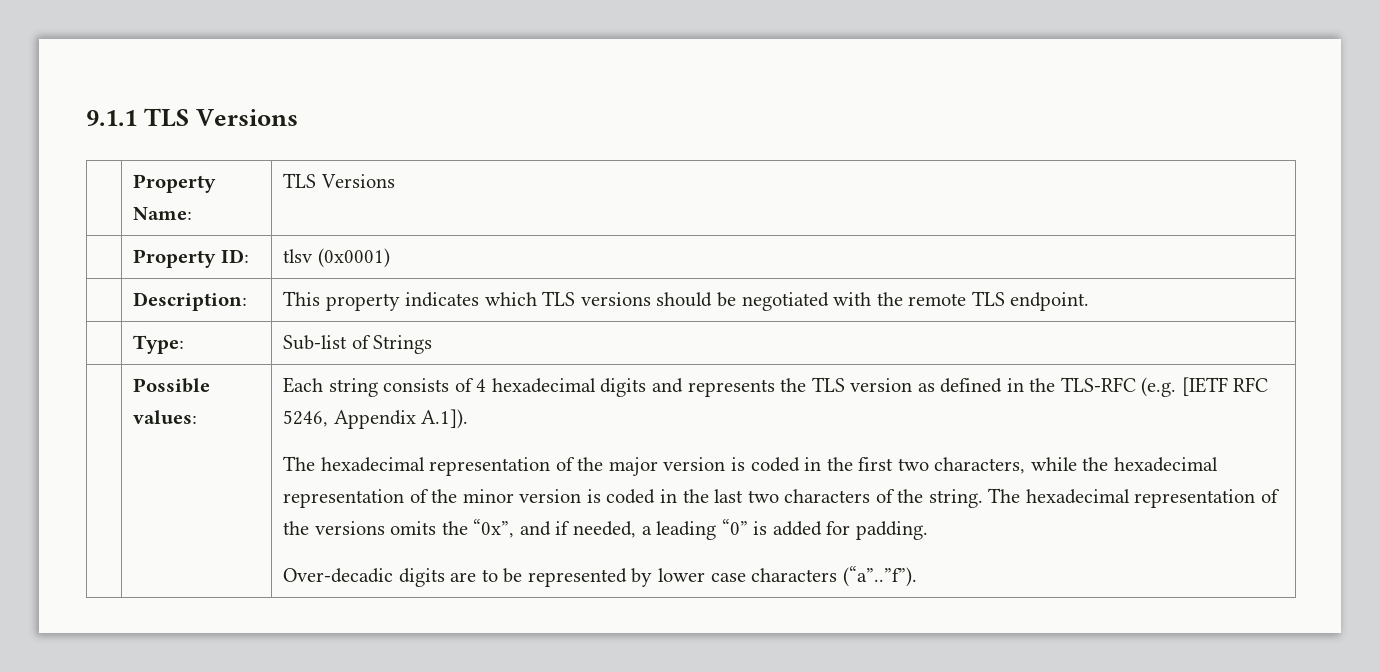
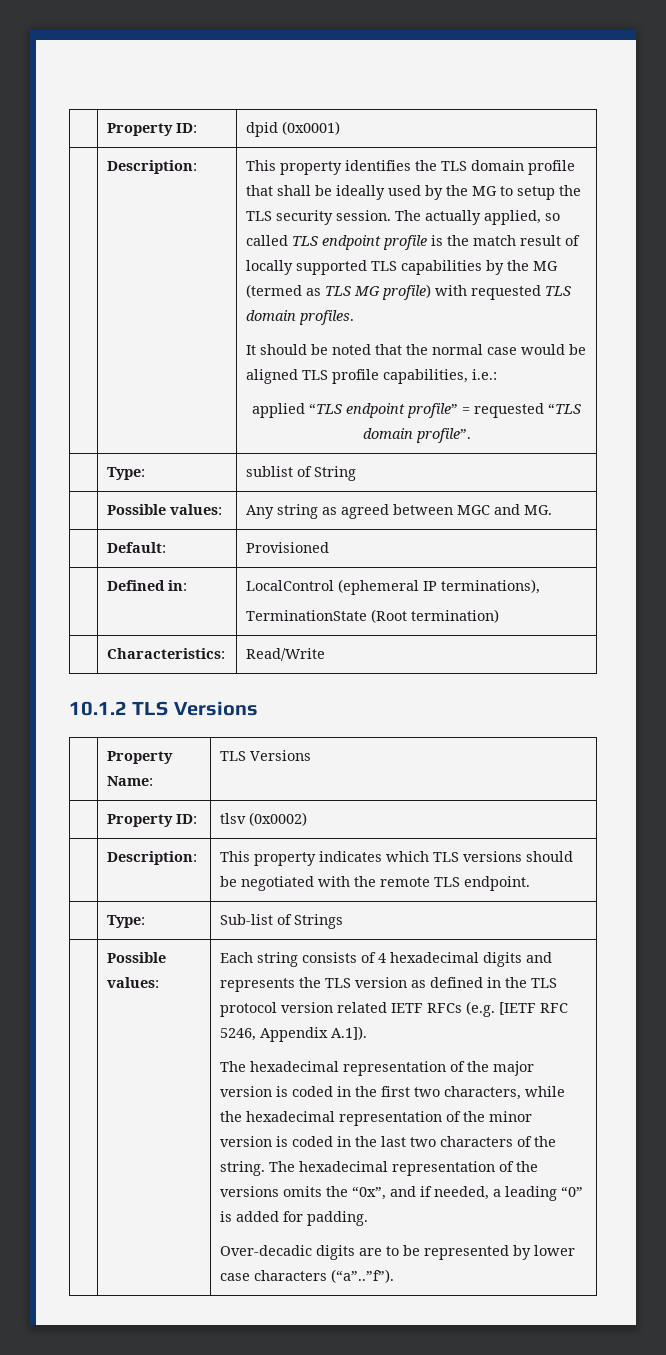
[86,110,137,126] 9.1.1 -> [107,123,198,136] [246,121,341,137] [107,160,198,174] [246,160,576,175] [246,185,582,200] [246,210,561,225] [246,235,581,250] [246,260,559,275] [246,284,573,300] [246,310,355,325] [246,344,587,355] [246,369,498,384] [252,403,582,418] [362,428,471,443] [107,467,146,480] [246,466,357,481] [107,504,223,515] [246,504,553,519] [107,542,167,553] [246,542,330,553] [107,580,188,591] [246,579,541,595] [246,609,500,623] [107,648,226,659] [246,648,326,661] [69,701,127,716] | Property ID: | dpid (0x0001) // | Description: | This property identifies the TLS domain profile that shall be ideally used by the MG to setup the TLS security session. The actually applied, so called TLS endpoint profile is the match result of locally supported TLS capabilities by the MG (termed as TLS MG profile) with requested TLS domain profiles. // It should be noted that the normal case would be aligned TLS profile capabilities, i.e.: // applied “TLS endpoint profile” = requested “TLS domain profile”. // | Type: | sublist of String // | Possible values: | Any string as agreed between MGC and MG. // | Default: | Provisioned // | Defined in: | LocalControl (ephemeral IP terminations), // TerminationState (Root termination) // | Characteristics: | Read/Write // 10.1.2
[317,248,390,268] (0x0001) -> [249,812,308,826] (0x0002)
[1060,377,1136,392] TLS-RFC -> [531,978,558,988] [220,1002,463,1017] TLS protocol version related IETF RFCs

